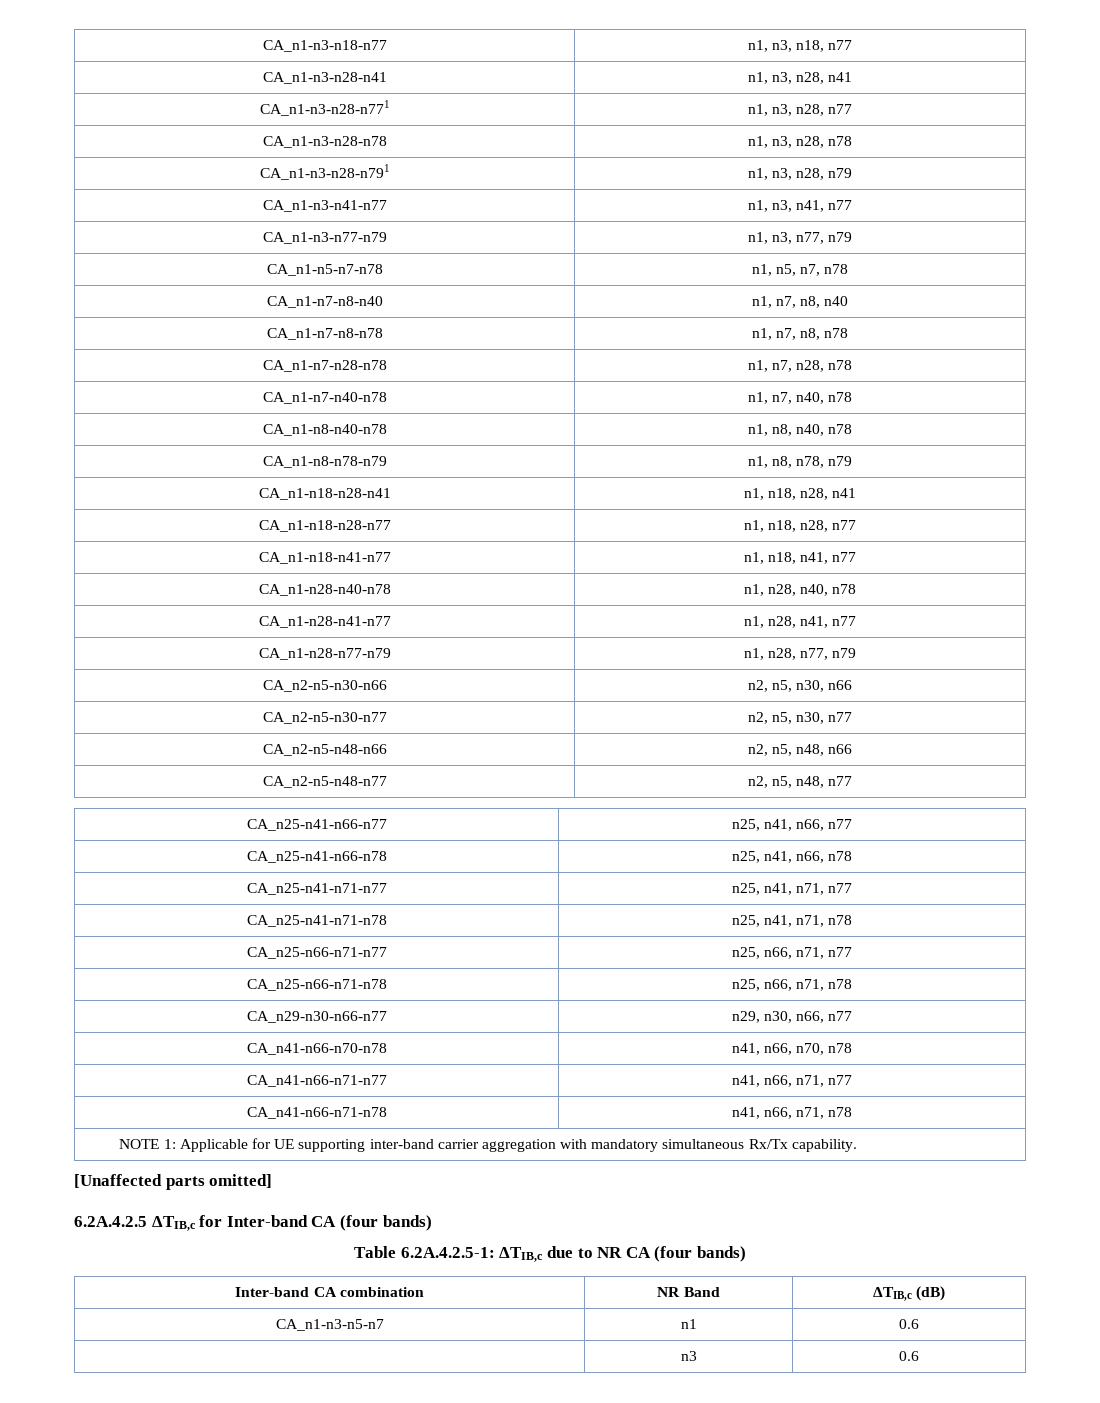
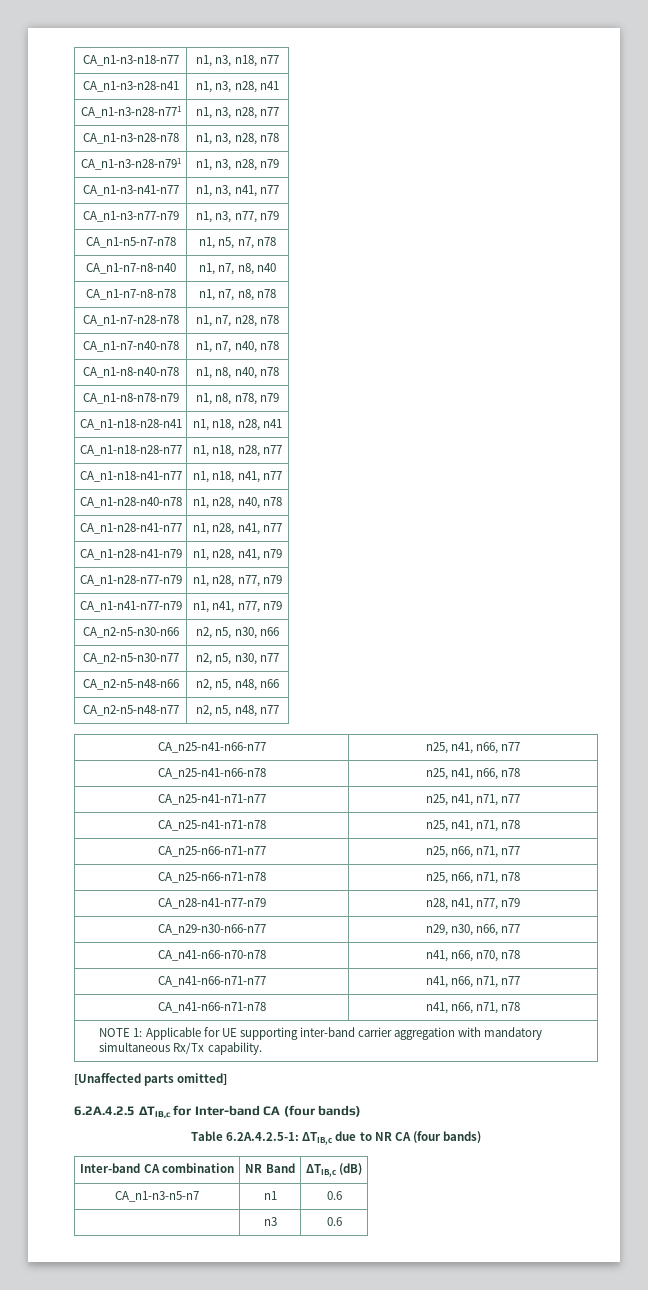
(857, 621) none -> [79,549,182,560] [193,549,282,561] // CA_n1-n28-n41-n79 | n1, n28, n41, n79
(857, 653) none -> [79,601,182,612] [193,601,282,613] // CA_n1-n41-n77-n79 | n1, n41, n77, n79
(853, 984) none -> [157,898,266,909] [425,898,521,910] // CA_n28-n41-n77-n79 | n28, n41, n77, n79

